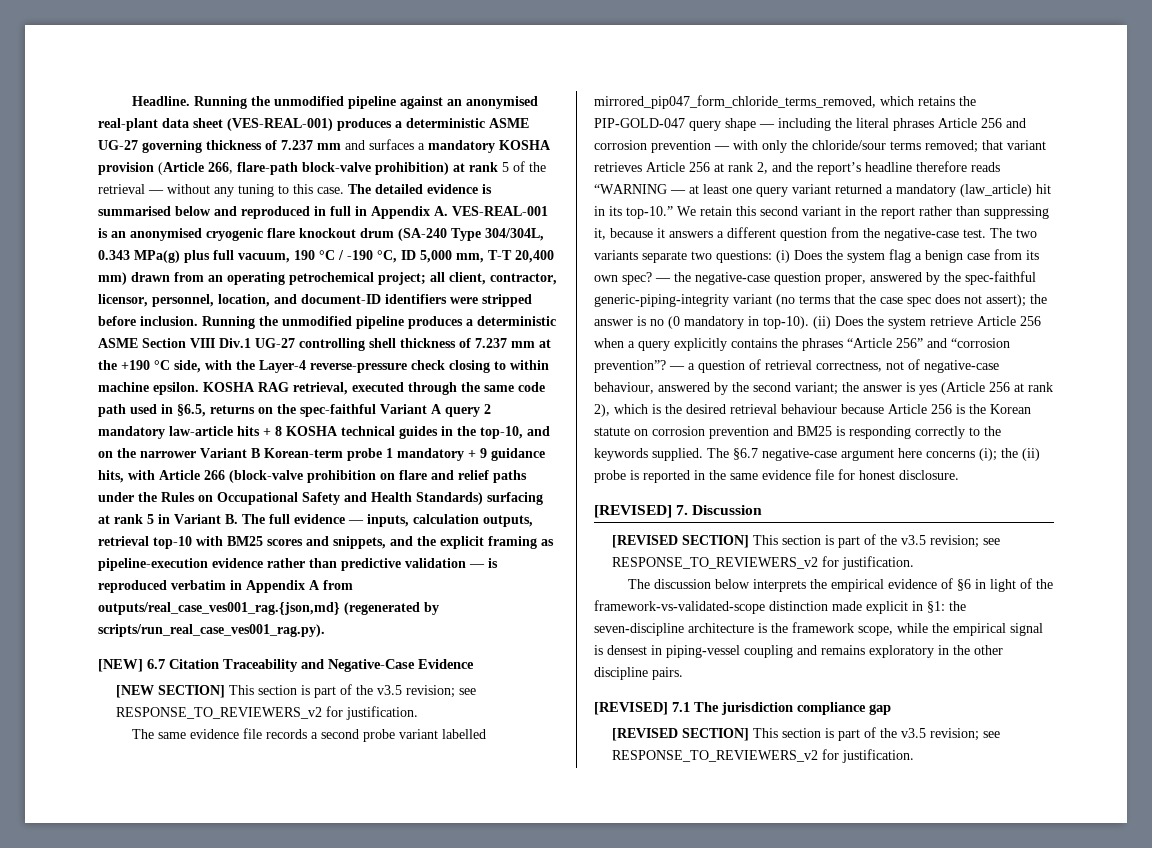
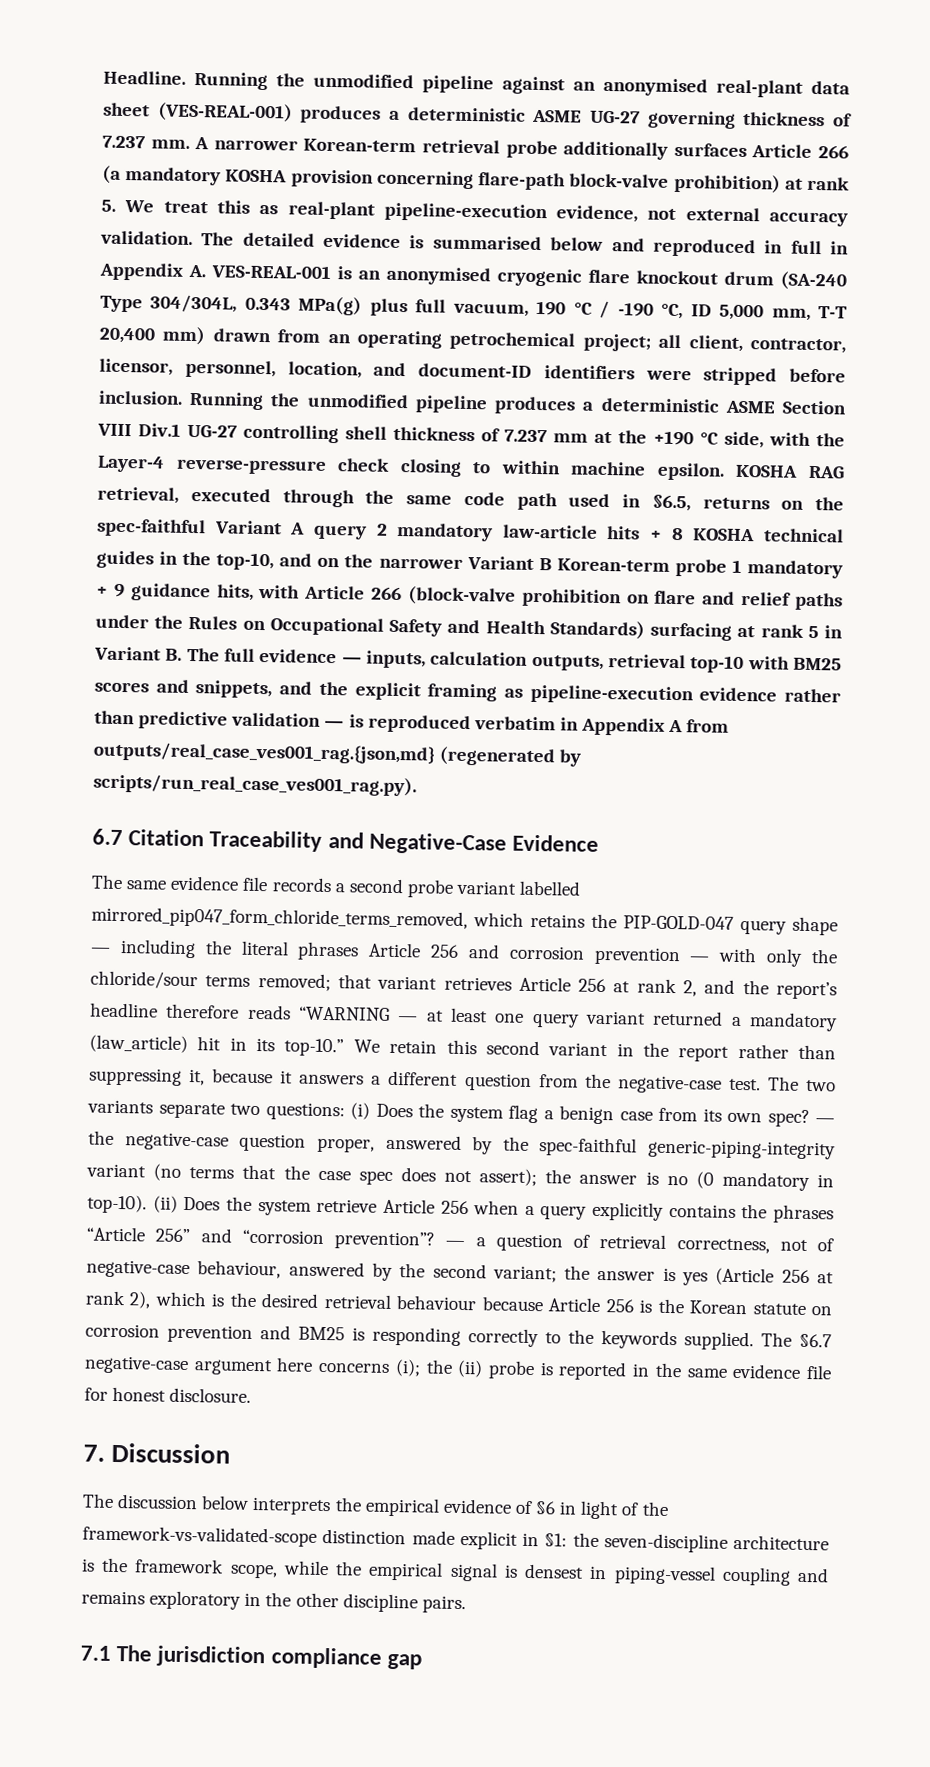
[317,139,425,150] mm and surfaces a -> [150,137,850,160] [102,165,121,184] mm. A narrower Korean-term retrieval probe additionally surfaces Article 266 (a
[158,162,233,175] (Article 266, -> [376,170,474,190] concerning
[502,161,546,172] [98,184,344,197] 5 of the retrieval — without any tuning to this case. -> [101,199,848,227] [100,230,193,245] 5. We treat this as real-plant pipeline-execution evidence, not external accuracy validation.
[98,659,143,672] [NEW] -> (417, 785) none
[116,684,477,698] [116,706,419,720] // [NEW SECTION] This section is part of the v3.5 revision; see RESPONSE_TO_REVIEWERS_v2 for justification. -> (600, 843) none
[594,505,672,518] [REVISED] -> (252, 1395) none
[612,534,1001,548] [612,556,915,570] // [REVISED SECTION] This section is part of the v3.5 revision; see RESPONSE_TO_REVIEWERS_v2 for justification. -> (231, 1453) none
[594,702,668,715] [REVISED] -> (466, 1604) none
[612,727,1001,741] [612,749,915,763] // [REVISED SECTION] This section is part of the v3.5 revision; see RESPONSE_TO_REVIEWERS_v2 for justification. -> (422, 1661) none

